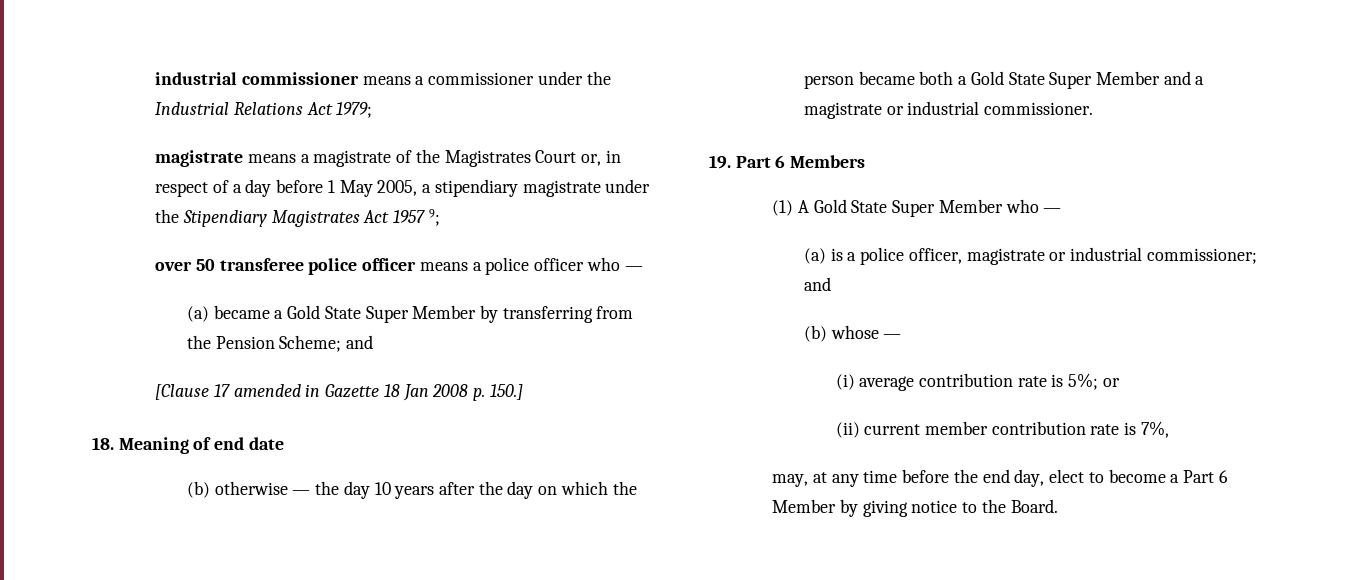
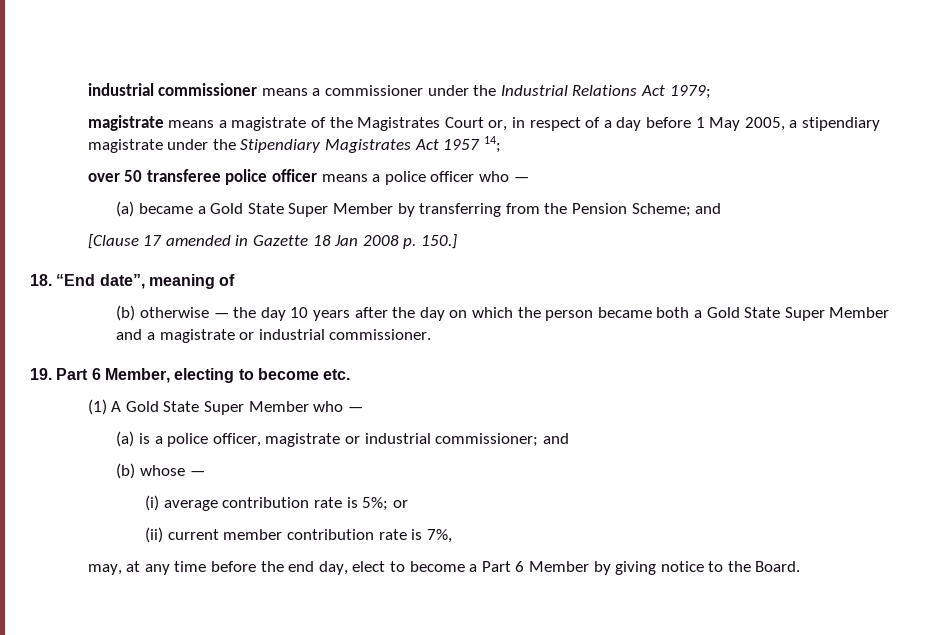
[428,209,440,226] 9; -> [483,136,501,153] 14;
[118,437,284,454] Meaning of end date -> [56,274,236,289] “End date”, meaning of
[790,155,866,168] Members -> [104,368,351,383] Member, electing to become etc.

